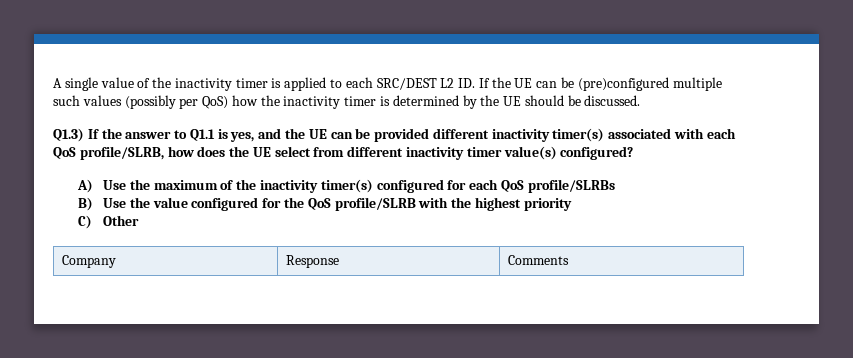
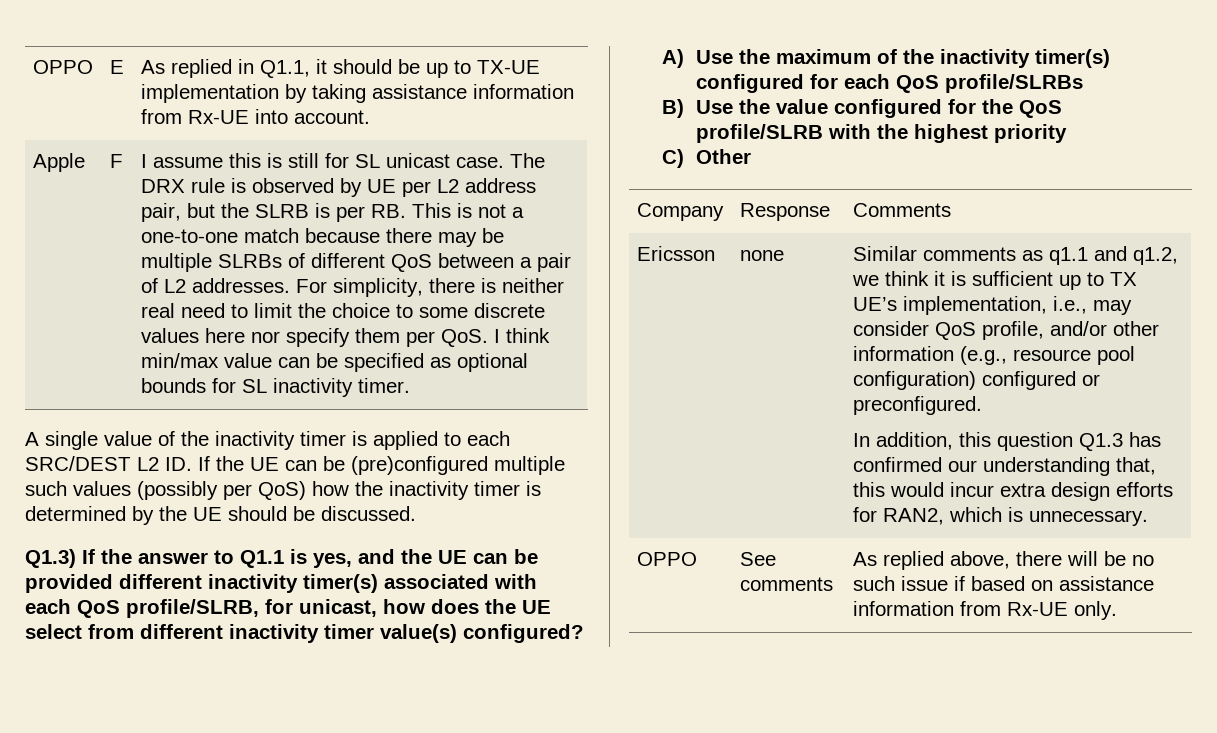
(53, 83) none -> [33,60,94,74] [110,60,125,74] [141,59,541,78] [141,84,575,103] [141,109,371,124] [33,153,86,172] [110,154,124,168] [141,153,546,168] [141,178,537,197] [141,203,525,222] [141,228,505,247] [141,253,572,272] [141,278,565,297] [141,303,546,318] [141,328,551,347] [141,353,529,372] [141,378,411,397] OPPO | E | As replied in Q1.1, it should be up to TX-UE implementation by taking assistance information from Rx-UE into account. // Apple | F | I assume this is still for SL unicast case. The DRX rule is observed by UE per L2 address pair, but the SLRB is per RB. This is not a one-to-one match because there may be multiple SLRBs of different QoS between a pair of L2 addresses. For simplicity, there is neither real need to limit the choice to some discrete values here nor specify them per QoS. I think min/max value can be specified as optional bounds for SL inactivity timer. //
(164, 153) none -> [265,599,377,617] for unicast,
(569, 260) none -> [637,246,716,261] [740,250,785,261] [853,246,1179,265] [852,271,1138,290] [853,296,1133,315] [853,321,1160,340] [853,346,1136,365] [853,371,1101,390] [853,396,983,415] [853,432,1162,451] [853,457,1157,476] [853,482,1174,501] [853,507,1149,526] [637,552,698,566] [740,552,777,566] [740,577,834,591] [853,551,1155,570] [853,576,1155,591] [853,601,1118,620] // Ericsson | none | Similar comments as q1.1 and q1.2, we think it is sufficient up to TX UE’s implementation, i.e., may consider QoS profile, and/or other information (e.g., resource pool configuration) configured or preconfigured. // In addition, this question Q1.3 has confirmed our understanding that, this would incur extra design efforts for RAN2, which is unnecessary. // OPPO | See comments | As replied above, there will be no such issue if based on assistance information from Rx-UE only.

